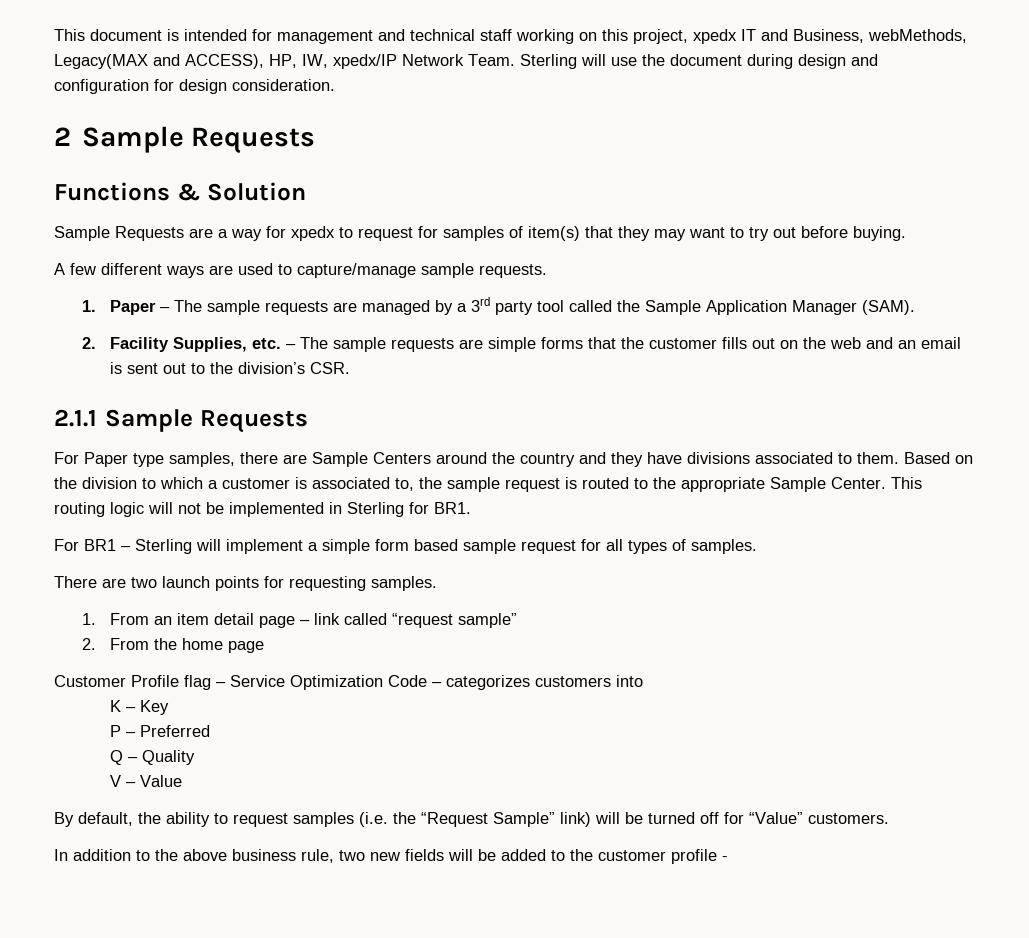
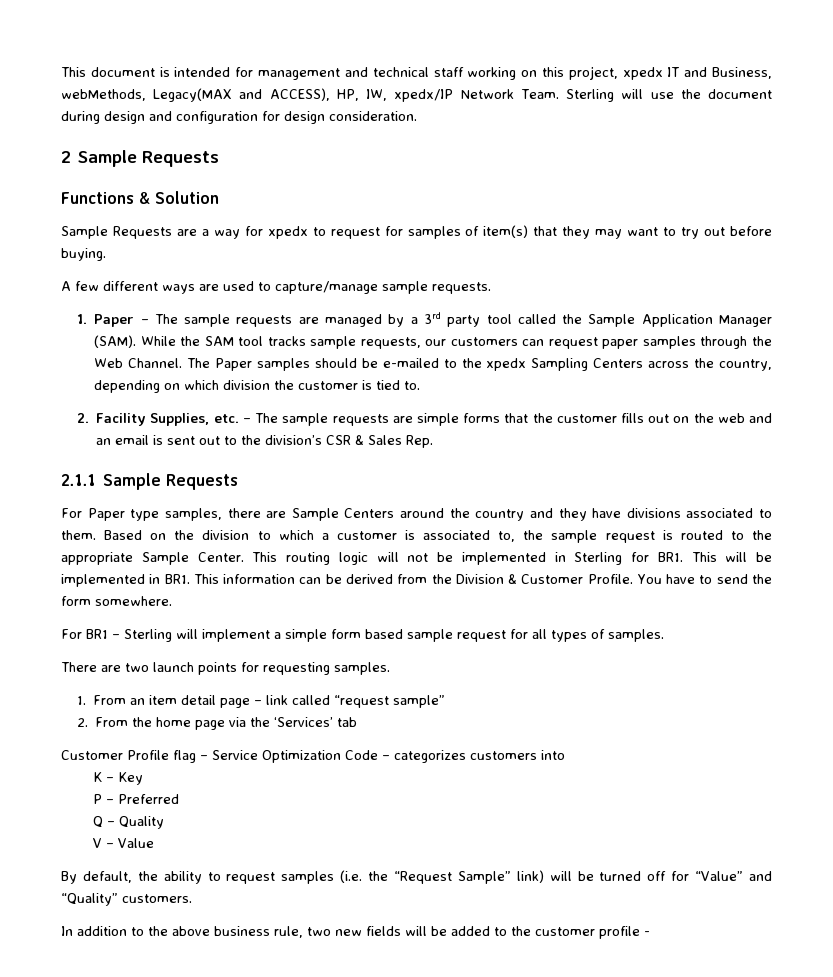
(915, 307) none -> [140,336,772,349] [94,358,772,371] [94,380,421,393] While the SAM tool tracks sample requests, our customers can request paper samples through the Web Channel. The Paper samples should be e-mailed to the xpedx Sampling Centers across the country, depending on which division the customer is tied to.
[309,362,350,374] CSR. -> [326,435,434,448] CSR & Sales Rep.
(471, 508) none -> [691,552,772,562] [61,574,773,587] [61,596,172,606] This will be implemented in BR1. This information can be derived from the Division & Customer Profile. You have to send the form somewhere.
(264, 647) none -> [229,717,358,727] via the ‘Services’ tab
(803, 818) none -> [749,871,773,881] [61,893,118,906] and “Quality”

